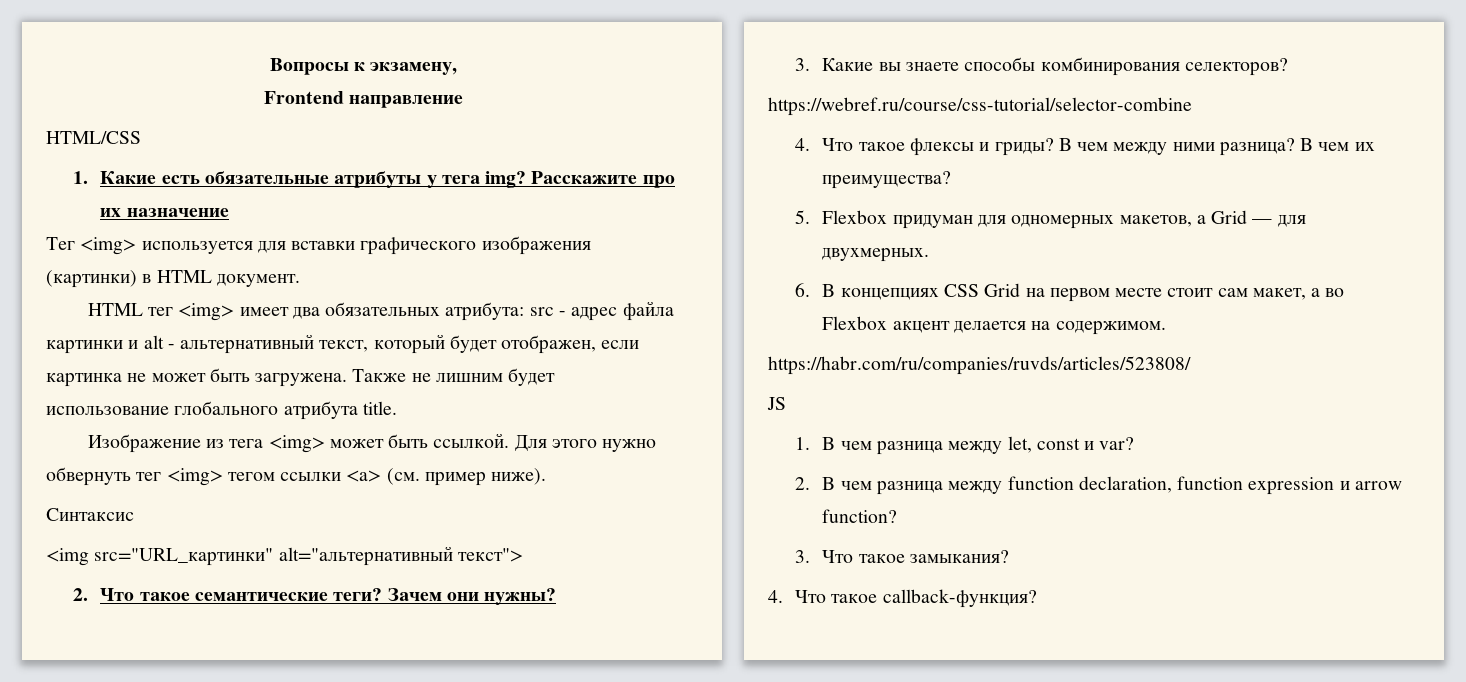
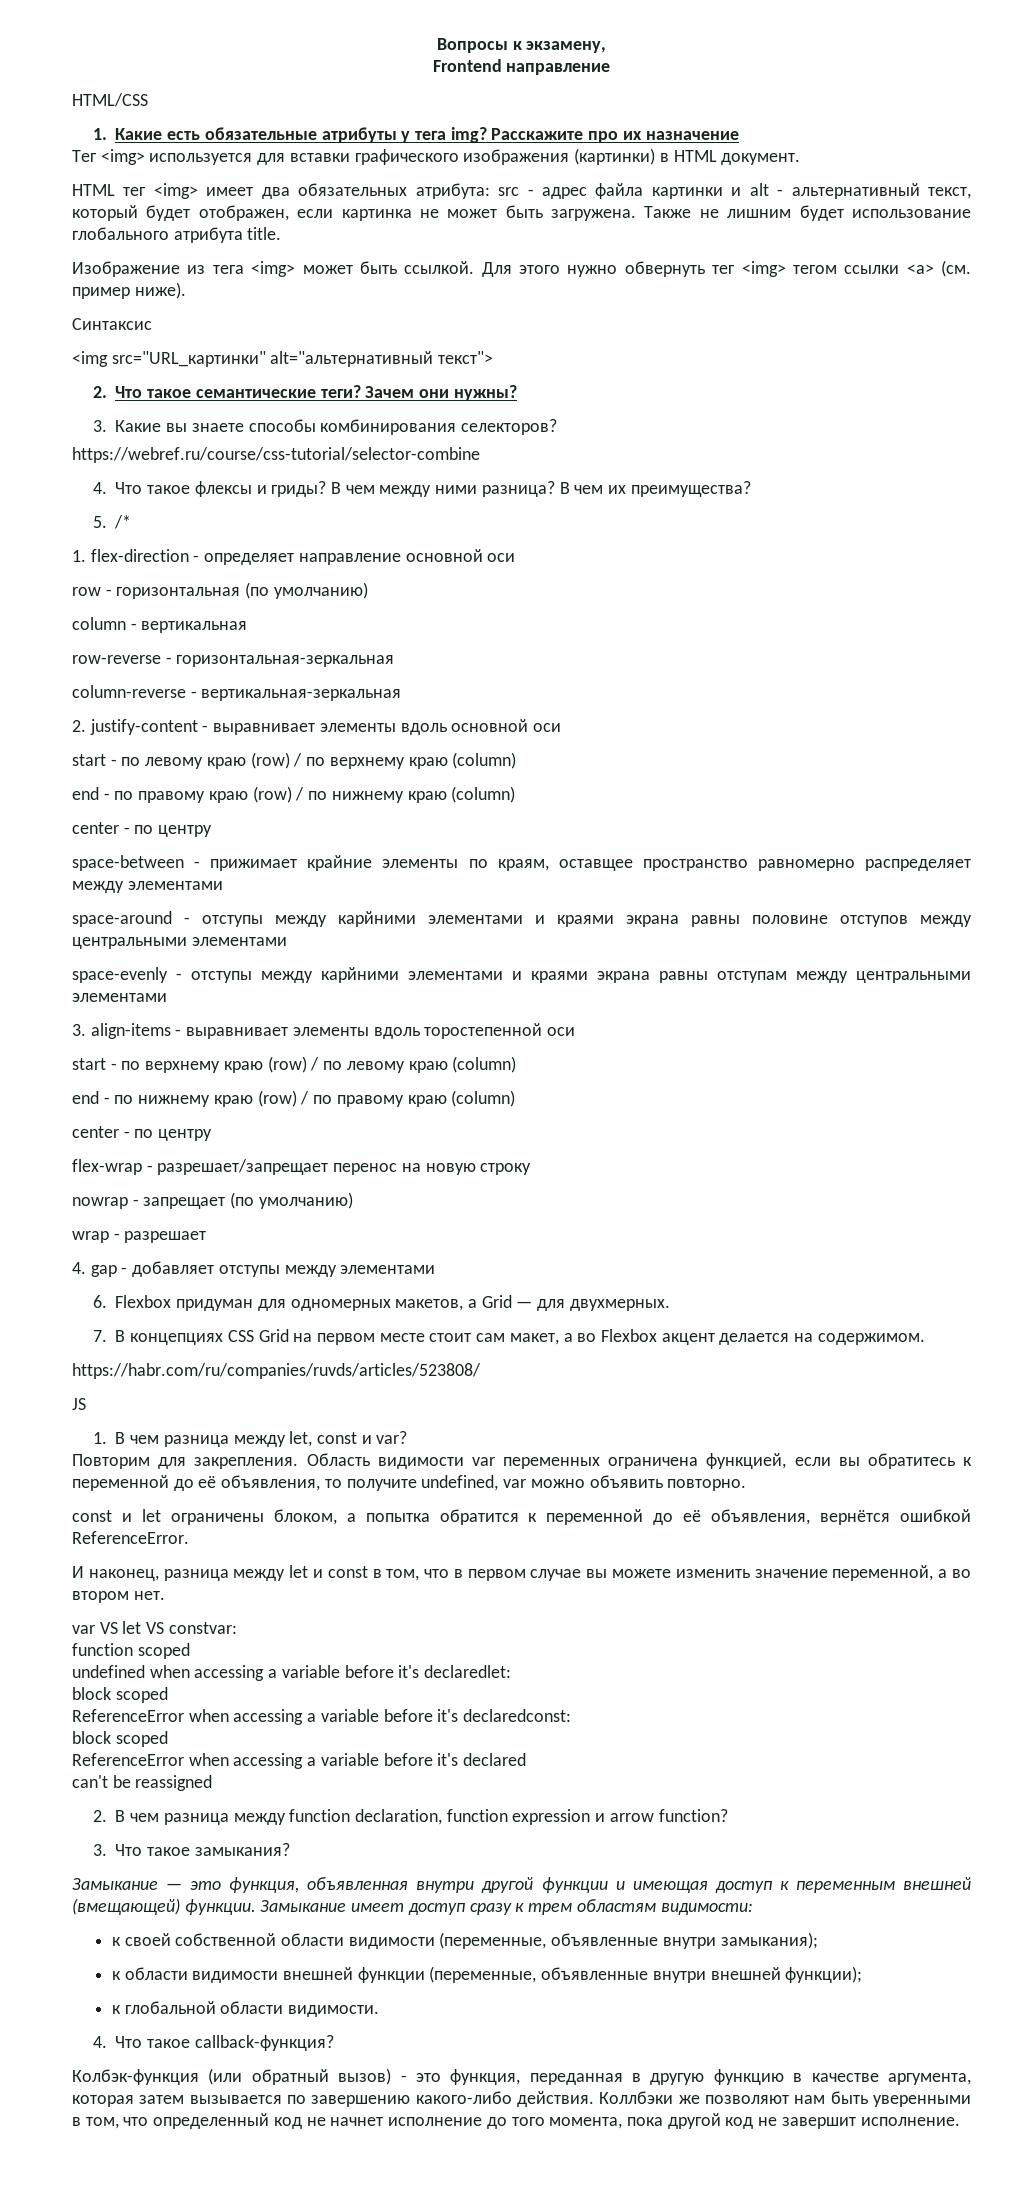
(811, 217) none -> [114,515,132,529] [72,549,516,565] [72,582,368,599] [72,617,248,633] [72,655,395,667] [72,685,402,701] [72,719,562,735] [72,752,517,769] [72,786,516,803] [72,822,213,837] [72,855,972,871] [72,881,223,893] [72,911,972,927] [72,937,287,949] [72,967,971,983] [72,993,167,1002] [72,1023,576,1039] [72,1056,517,1073] [72,1090,516,1107] [72,1126,213,1141] [72,1159,532,1175] [72,1192,353,1209] [72,1231,207,1243] [72,1261,436,1277] [92,1295,107,1308] /* // 1. flex-direction - определяет направление основной оси // row - горизонтальная (по умолчанию) // column - вертикальная // row-reverse - горизонтальная-зеркальная // column-reverse - вертикальная-зеркальная // 2. justify-content - выравнивает элементы вдоль основной оси // start - по левому краю (row) / по верхнему краю (column) // end - по правому краю (row) / по нижнему краю (column) // center - по центру // space-between - прижимает крайние элементы по краям, оставщее пространство равномерно распределяет между элементами // space-around - отступы между карйними элементами и краями экрана равны половине отступов между центральными элементами // space-evenly - отступы между карйними элементами и краями экрана равны отступам между центральными элементами // 3. align-items - выравнивает элементы вдоль торостепенной оси // start - по верхнему краю (row) / по левому краю (column) // end - по нижнему краю (row) / по правому краю (column) // center - по центру // flex-wrap - разрешает/запрещает перенос на новую строку // nowrap - запрещает (по умолчанию) // wrap - разрешает // 4. gap - добавляет отступы между элементами // 6.
[795,283,811,297] 6. -> [92,1330,107,1342] 7.
(1135, 443) none -> [72,1453,972,1469] [72,1475,747,1491] [72,1509,972,1525] [72,1531,189,1544] [72,1565,971,1581] [72,1591,165,1603] [72,1621,237,1634] [72,1643,190,1659] [72,1665,512,1681] [72,1687,168,1703] [72,1709,572,1725] [72,1731,168,1747] [72,1753,527,1769] [72,1775,213,1791] // Повторим для закрепления. Область видимости var переменных ограничена функцией, если вы обратитесь к переменной до её объявления, то получите undefined, var можно объявить повторно. // const и let ограничены блоком, а попытка обратится к переменной до её объявления, вернётся ошибкой ReferenceError. // И наконец, разница между let и const в том, что в первом случае вы можете изменить значение переменной, а во втором нет. // var VS let VS constvar: // function scoped // undefined when accessing a variable before it's declaredlet: // block scoped // ReferenceError when accessing a variable before it's declaredconst: // block scoped // ReferenceError when accessing a variable before it's declared // can't be reassigned
[768,589,1037,608] 4. Что такое callback-функция? -> [72,1877,972,1893] [72,1898,753,1915] [111,1932,818,1949] [111,1966,863,1983] [111,2001,380,2017] [92,2035,334,2051] [72,2068,971,2085] [72,2091,972,2107] [72,2113,960,2129] Замыкание — это функция, объявленная внутри другой функции и имеющая доступ к переменным внешней (вмещающей) функции. Замыкание имеет доступ сразу к трем областям видимости: // к своей собственной области видимости (переменные, объявленные внутри замыкания); // к области видимости внешней функции (переменные, объявленные внутри внешней функции); // к глобальной области видимости. // 4. Что такое callback-функция? // Колбэк-функция (или обратный вызов) - это функция, переданная в другую функцию в качестве аргумента, которая затем вызывается по завершению какого-либо действия. Коллбэки же позволяют нам быть уверенными в том, что определенный код не начнет исполнение до того момента, пока другой код не завершит исполнение.

